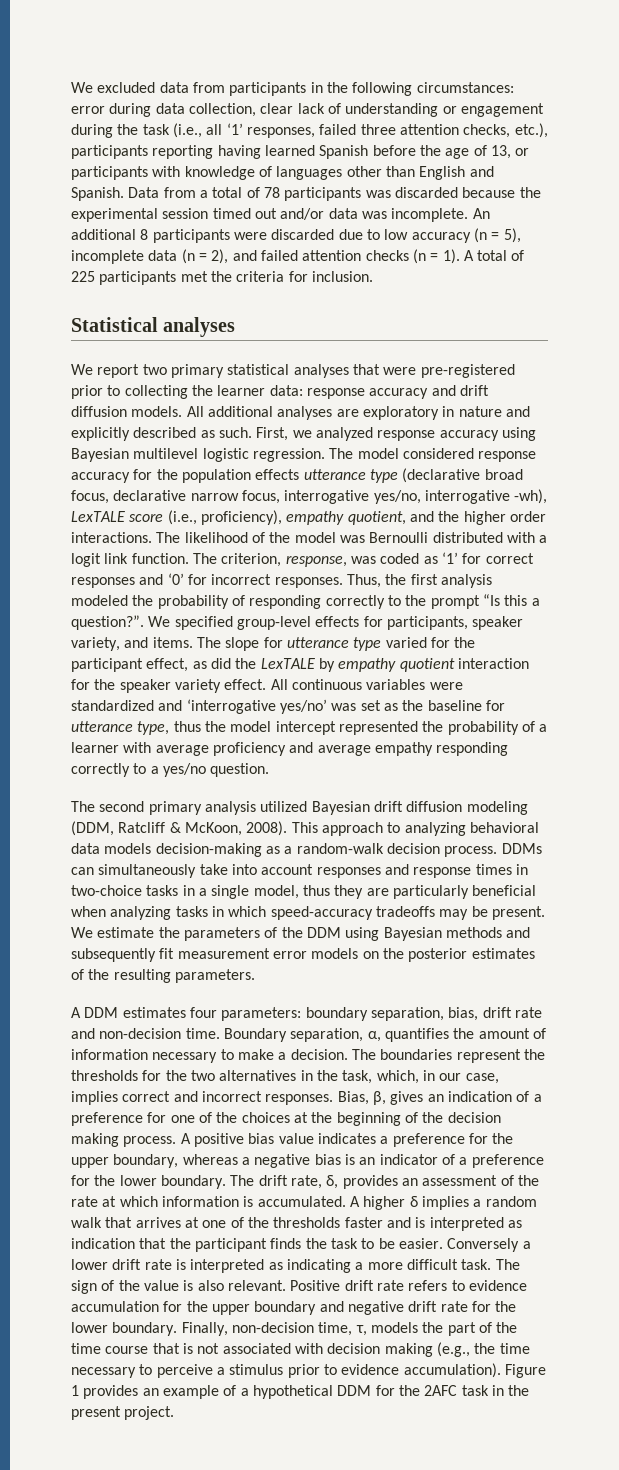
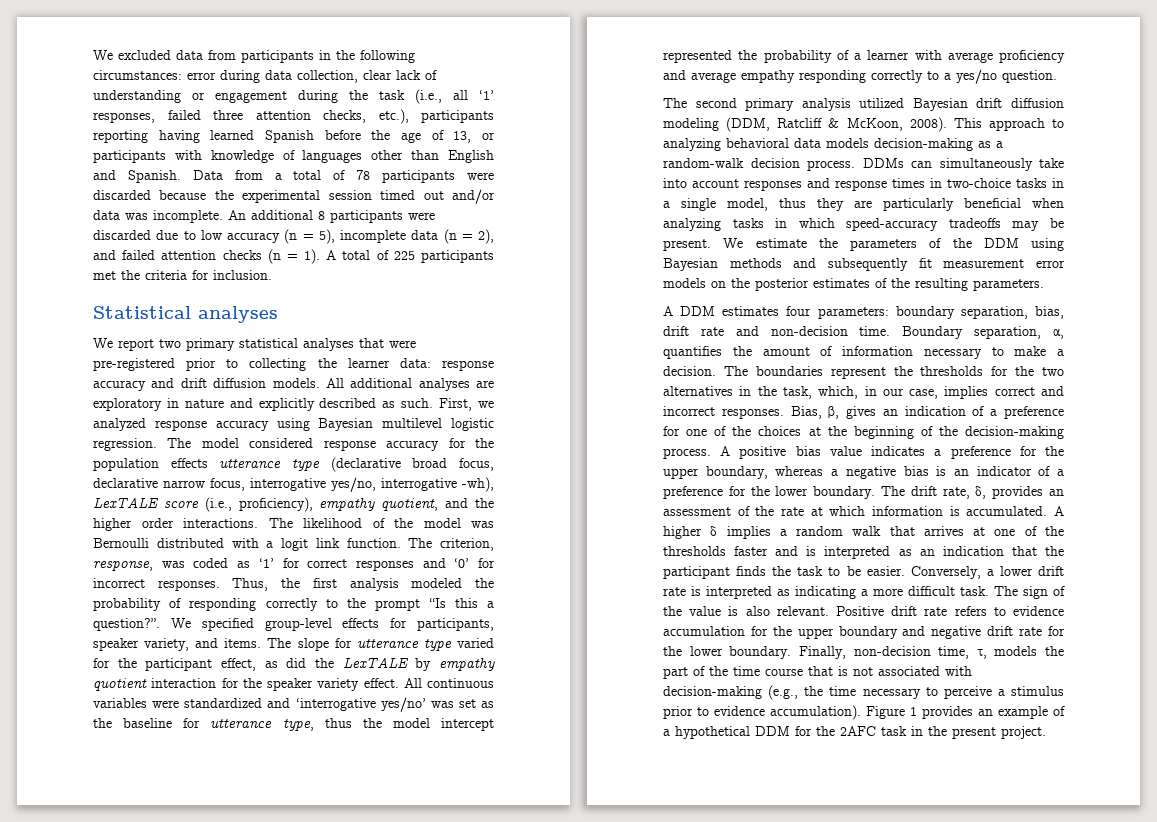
[365,190,391,198] was -> [467,172,495,180] were
[447,1112,501,1123] [71,1133,119,1147] decision making -> [965,426,1064,439] decision-making
(522, 1224) none -> [919,549,935,556] an
[447,1238,520,1252] Conversely -> [910,566,981,579] Conversely,
[327,1343,433,1357] decision making -> [663,686,762,699] decision-making

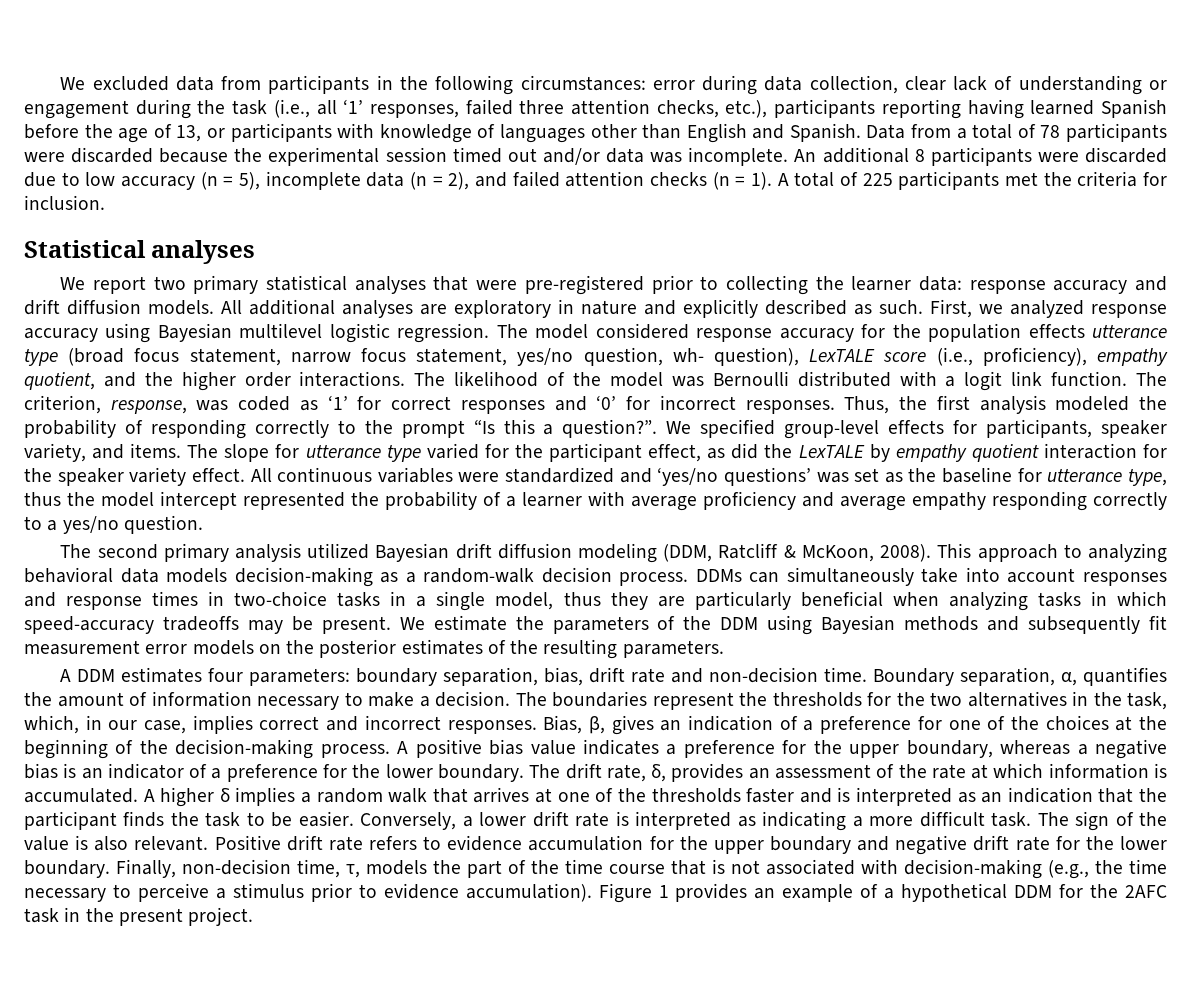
[330,457,494,472] [93,477,494,492] (declarative broad focus, declarative narrow focus, interrogative yes/no, interrogative -wh), -> [68,347,800,366] (broad focus statement, narrow focus statement, yes/no question, wh- question),
[295,697,426,712] ‘interrogative yes/no’ -> [657,467,811,486] ‘yes/no questions’

